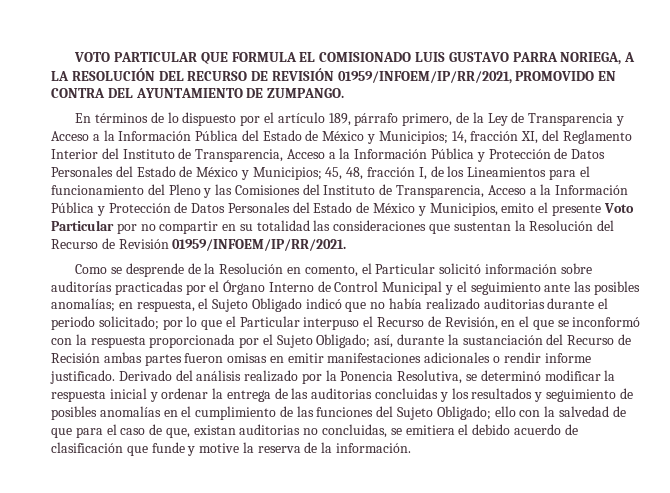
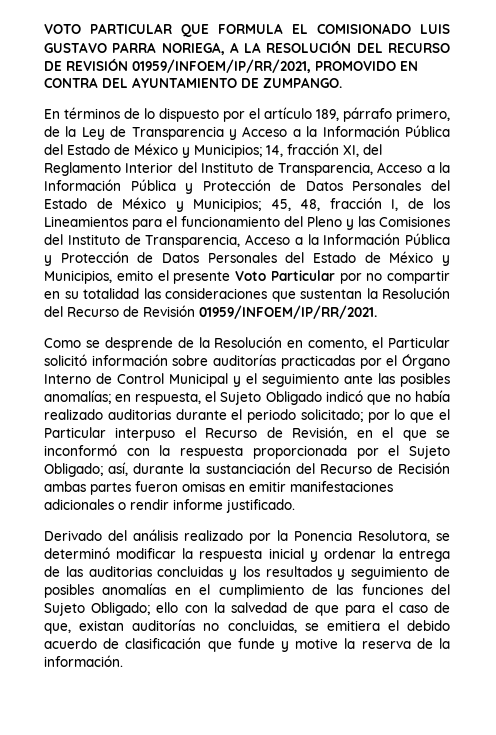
(115, 377) none -> (295, 506) //
[397,370,463,384] Resolutiva, -> [358,530,430,543] Resolutora,
[239,424,301,435] auditorias -> [132,619,196,631] auditorías

